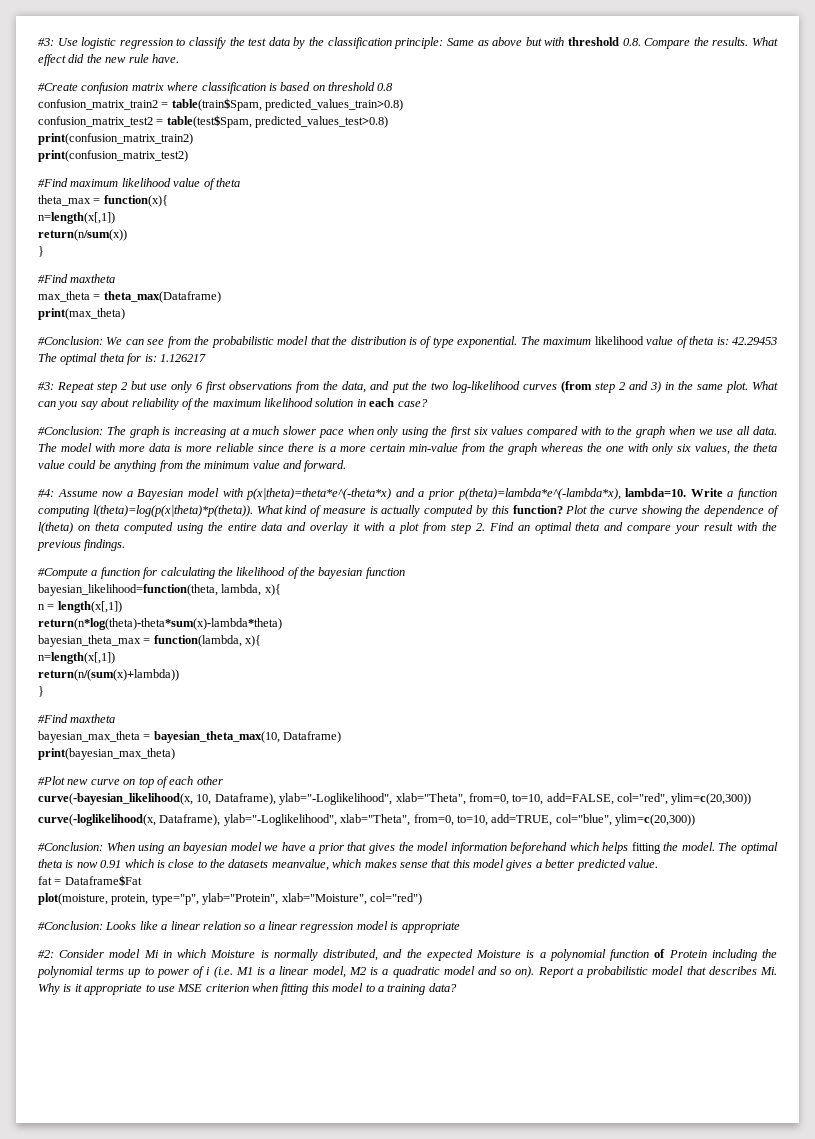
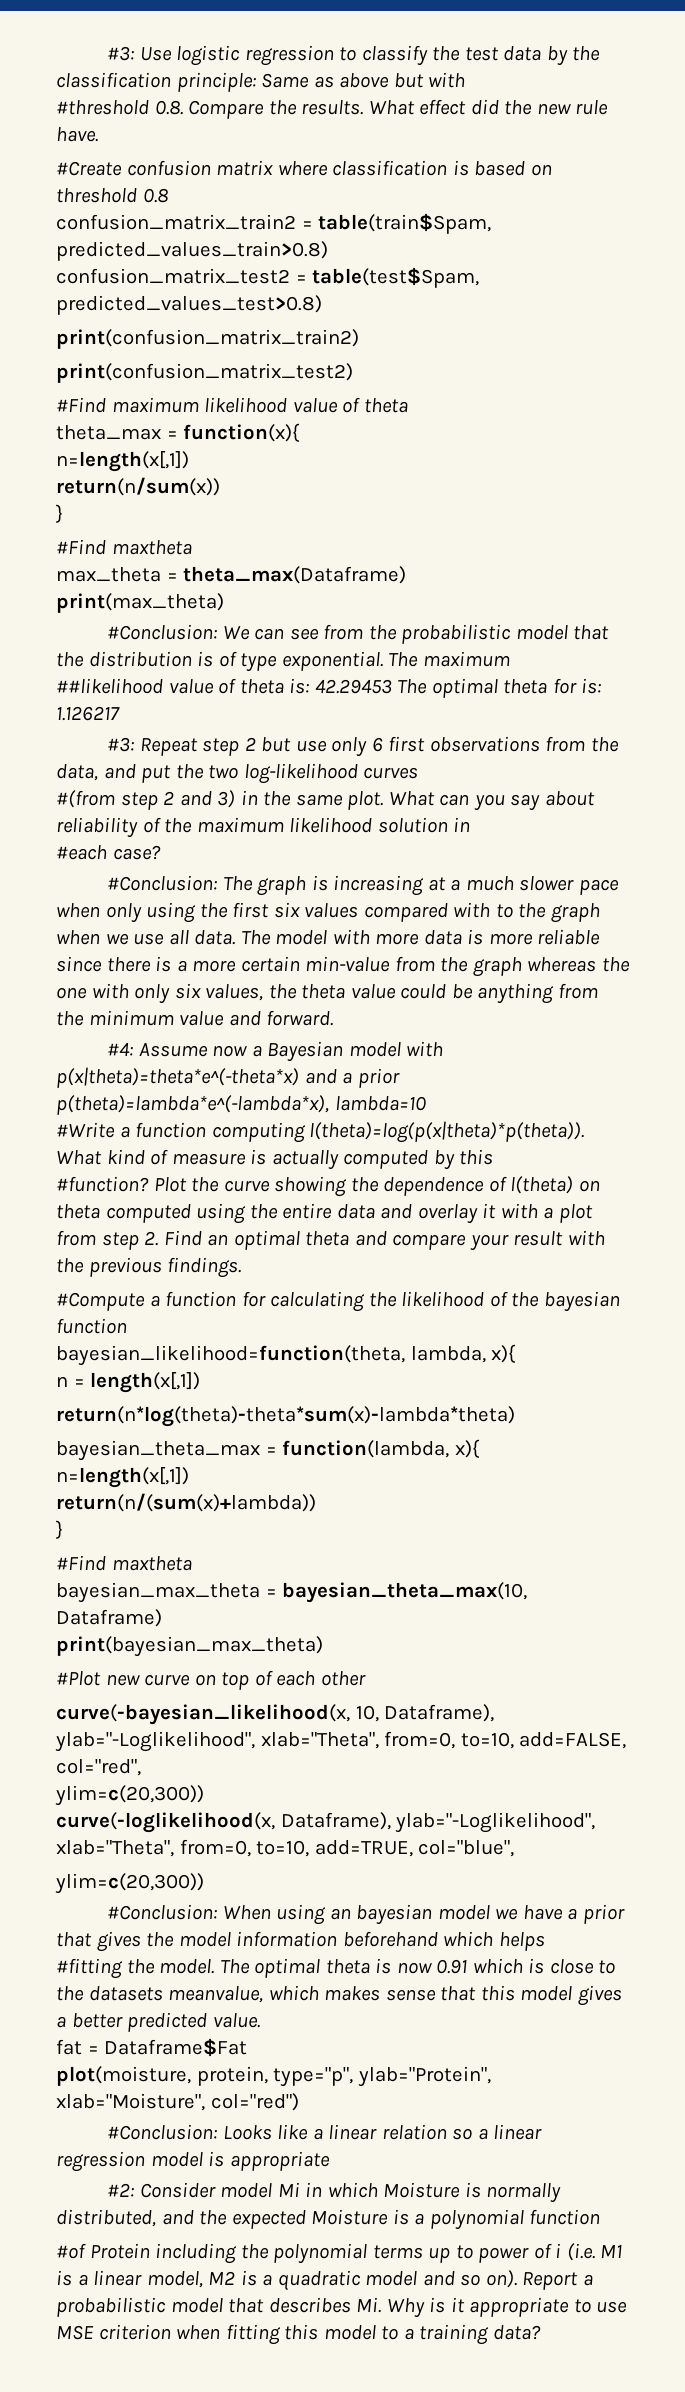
[567,37,619,46] threshold -> [56,100,149,115] // #threshold
[594,336,644,345] likelihood -> [56,678,163,694] // ##likelihood
[560,381,592,393] (from -> [56,790,115,808] // #(from
[369,398,395,407] each -> [56,845,107,860] // #each
[625,488,723,497] lambda=10. Write -> [334,1096,427,1111] [56,1122,115,1138] lambda=10 // #Write
[512,505,563,514] function? -> [56,1176,149,1192] // #function?
(668, 799) none -> (141, 1767) //
(612, 820) none -> (515, 1848) //
[631,842,661,854] fitting -> [56,1958,123,1979] // #fitting
[654,949,666,958] of -> [56,2243,86,2259] // #of

